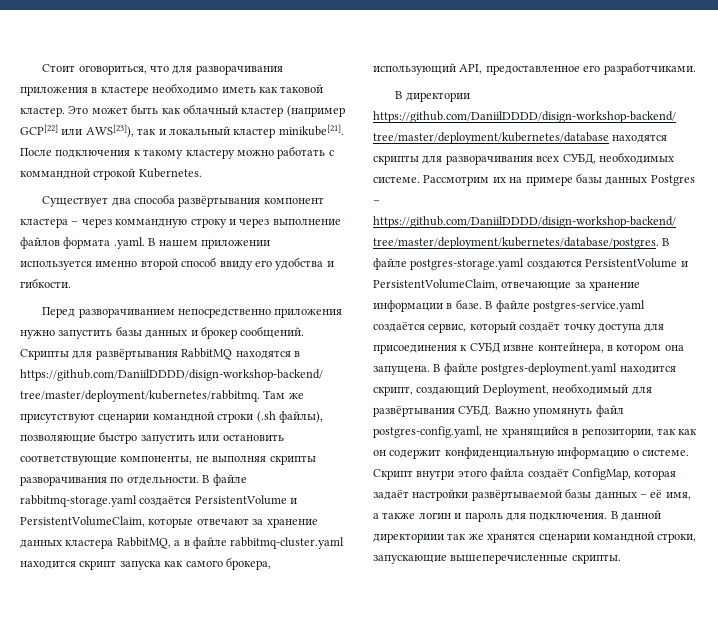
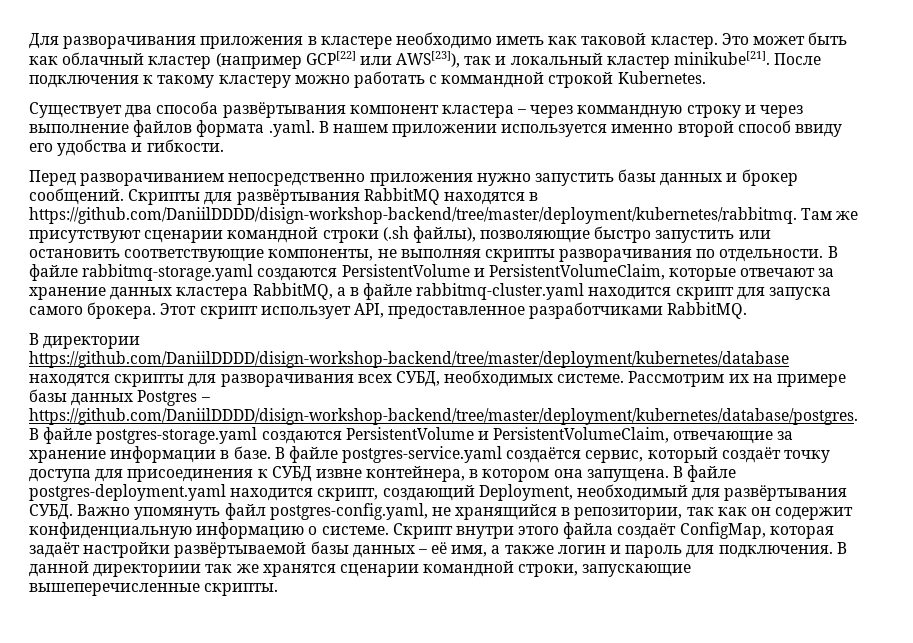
[42,64,193,75] Стоит оговориться, что для -> [29,33,59,49] Для
[139,495,192,506] создаётся -> [257,268,338,281] создаются
[119,557,271,570] [373,62,696,75] запуска как самого брокера, использующий API, предоставленное его разработчиками. -> [736,287,832,300] [29,302,748,319] для запуска самого брокера. Этот скрипт использует API, предоставленное разработчиками RabbitMQ.

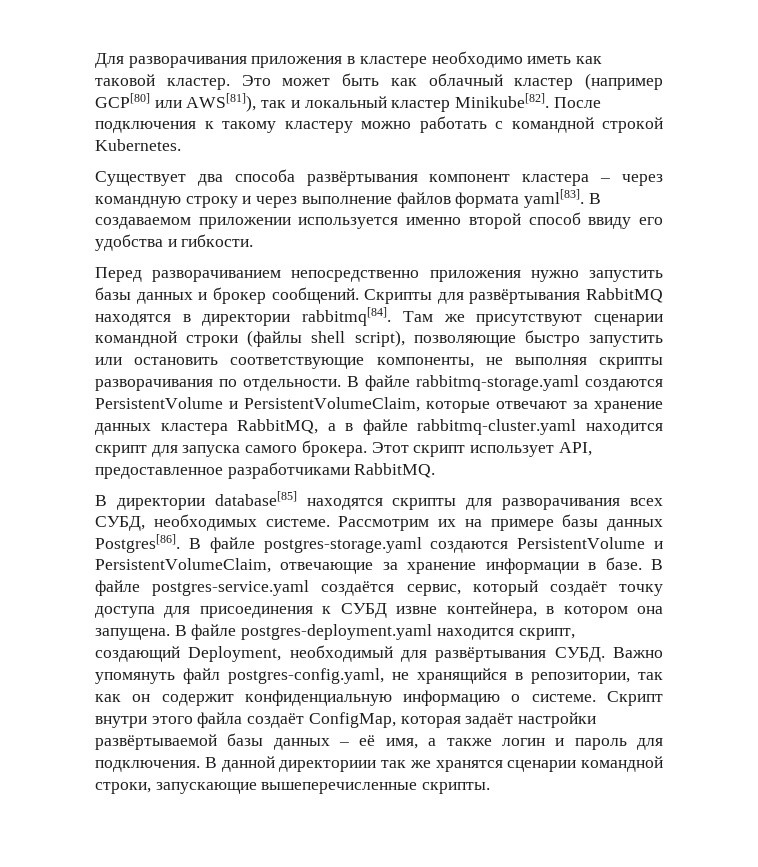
[305,51,461,68] GCP[22] или AWS[23]), -> [95,93,257,112] GCP[80] или AWS[81]),
[674,51,771,65] minikube[21]. -> [455,93,550,108] Minikube[82].
[441,72,545,88] коммандной -> [511,117,594,133] командной
[577,105,683,118] коммандную -> [95,196,181,208] командную
[268,120,388,137] .yaml. В нашем -> [524,189,601,208] [95,217,191,229] yaml[83]. В создаваемом
[29,207,797,224] https://github.com/DaniilDDDD/disign-workshop-backend/tree/master/deployment/kubernetes/rabbitmq. -> [202,307,392,326] директории rabbitmq[84].
[382,226,476,243] (.sh файлы), -> [247,330,405,347] (файлы shell script),
[29,351,789,368] https://github.com/DaniilDDDD/disign-workshop-backend/tree/master/deployment/kubernetes/database -> [214,491,297,506] database[85]
[137,390,210,406] [29,408,858,425] Postgres – https://github.com/DaniilDDDD/disign-workshop-backend/tree/master/deployment/kubernetes/database/postgres. -> [95,534,180,553] Postgres[86].

